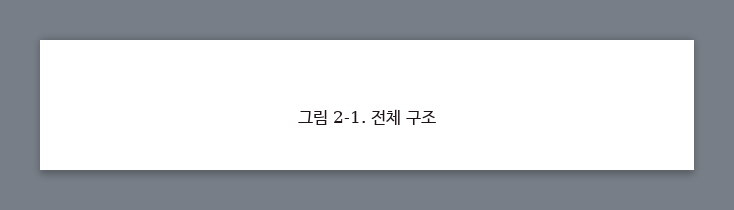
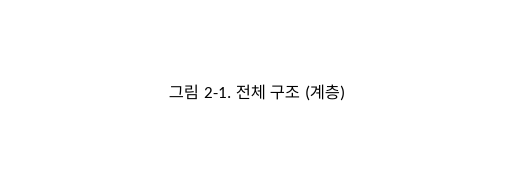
(436, 117) none -> [304,84,345,101] (계층)

